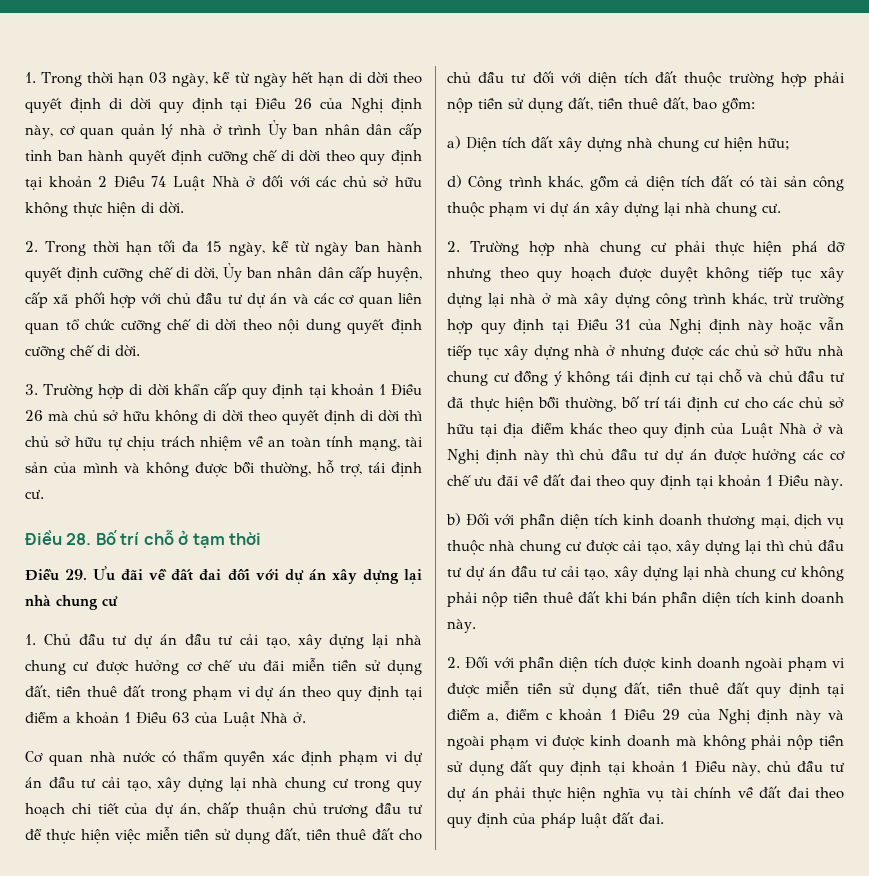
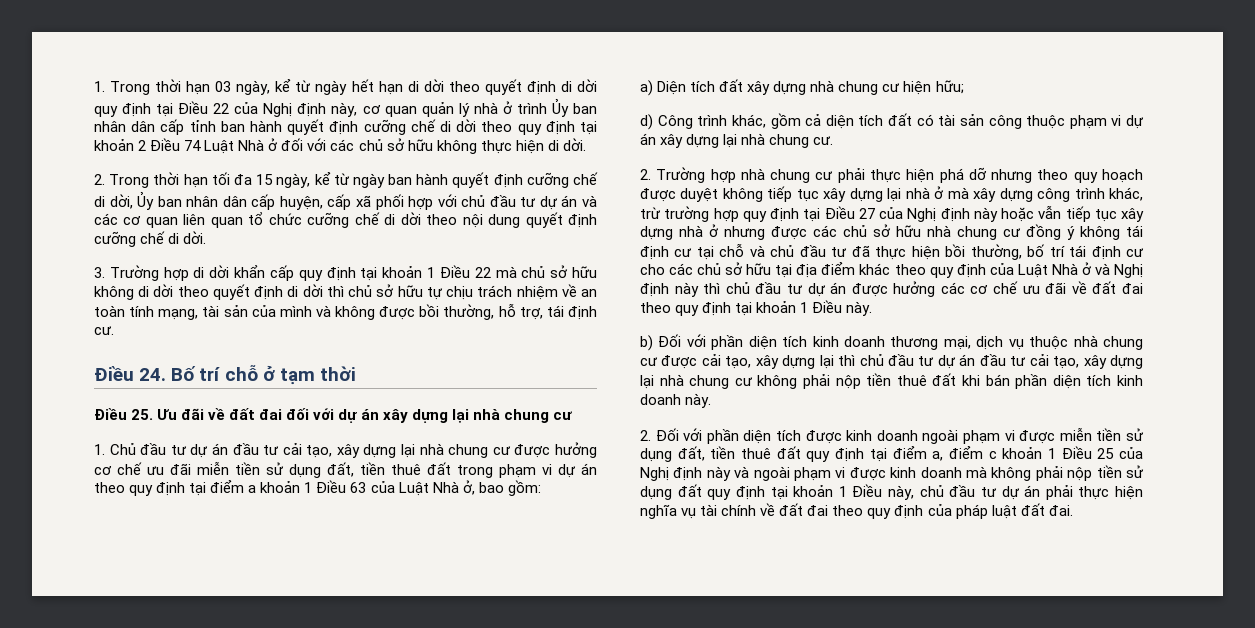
[294,98,313,109] 26 -> [213,103,230,114] 22
[25,410,43,421] 26 -> [474,267,491,278] 22
[66,533,92,545] 28. -> [139,368,167,381] 24.
[65,569,88,580] 29. -> [131,409,154,420] 25.
[293,712,306,724] [25,751,424,766] [25,777,423,792] [25,802,423,818] [25,827,423,844] [447,71,845,87] [447,97,688,113] ở. // Cơ quan nhà nước có thẩm quyền xác định phạm vi dự án đầu tư cải tạo, xây dựng lại nhà chung cư trong quy hoạch chi tiết của dự án, chấp thuận chủ trương đầu tư để thực hiện việc miễn tiền sử dụng đất, tiền thuê đất cho chủ đầu tư đối với diện tích đất thuộc trường hợp phải nộp tiền sử dụng đất, tiền thuê đất, -> [462,480,475,495] ở,
[615,319,632,330] 31 -> [858,208,875,219] 27
[662,709,681,720] 29 -> [1097,448,1115,459] 25

